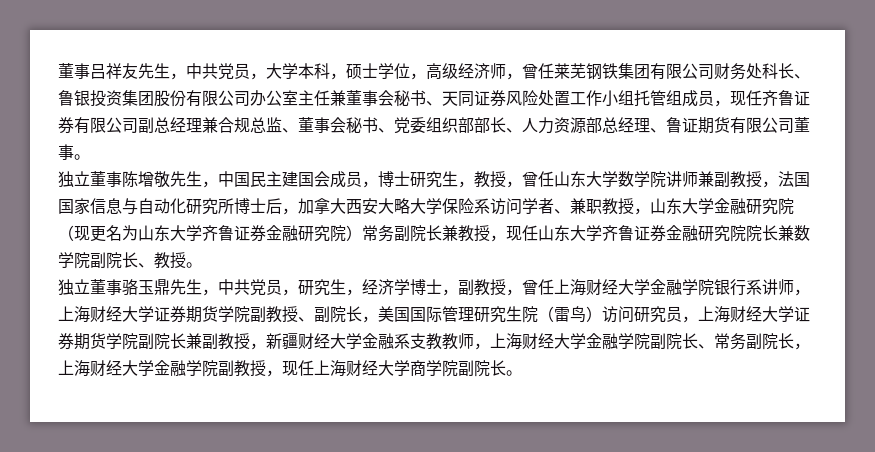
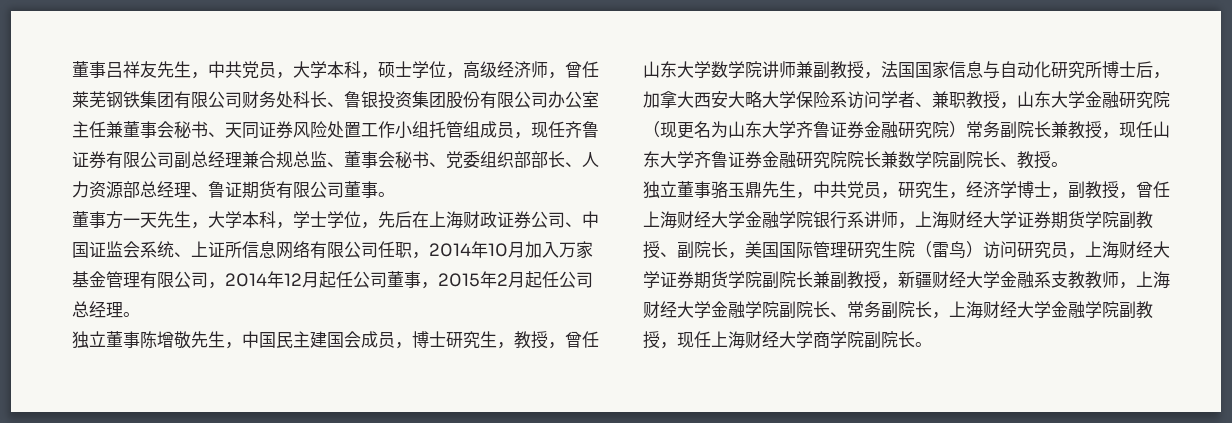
(90, 157) none -> [72,211,599,229] [72,241,593,259] [72,271,593,289] [72,301,140,318] // 董事方一天先生，大学本科，学士学位，先后在上海财政证券公司、中国证监会系统、上证所信息网络有限公司任职，2014年10月加入万家基金管理有限公司，2014年12月起任公司董事，2015年2月起任公司总经理。

